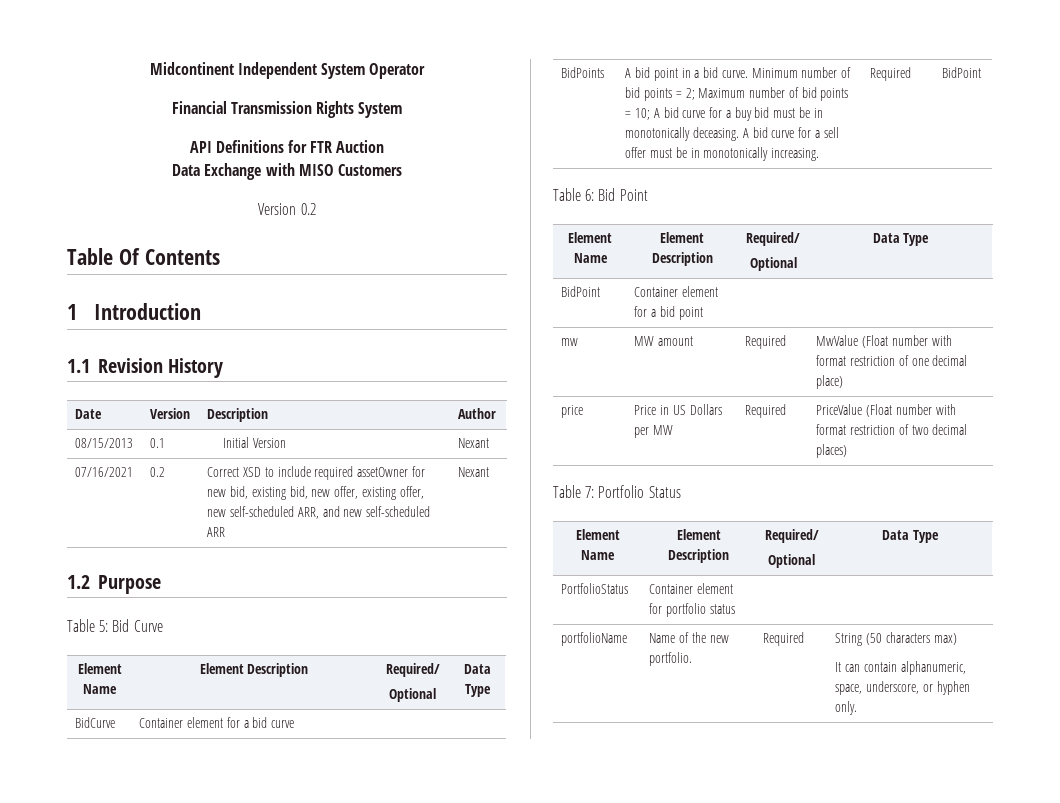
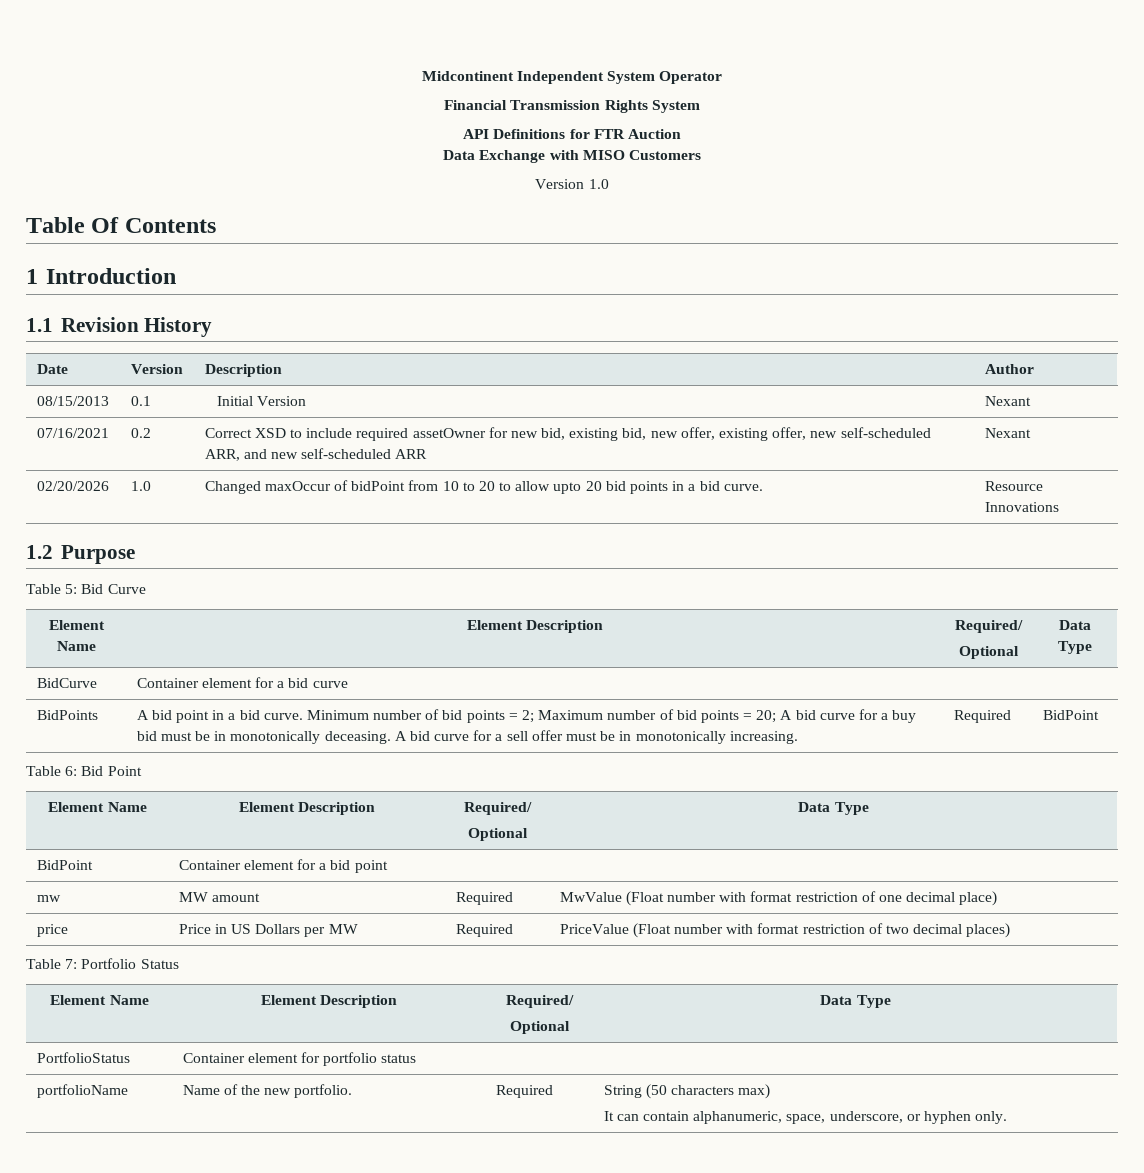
[300,203,316,215] 0.2 -> [588,179,609,189] 1.0
(490, 472) none -> [36,481,109,491] [130,481,151,491] [204,480,763,494] [984,481,1043,491] [984,502,1059,512] // 02/20/2026 | 1.0 | Changed maxOccur of bidPoint from 10 to 20 to allow upto 20 bid points in a bid curve. | Resource Innovations
[635,108,651,120] 10; -> [756,710,777,723] 20;

